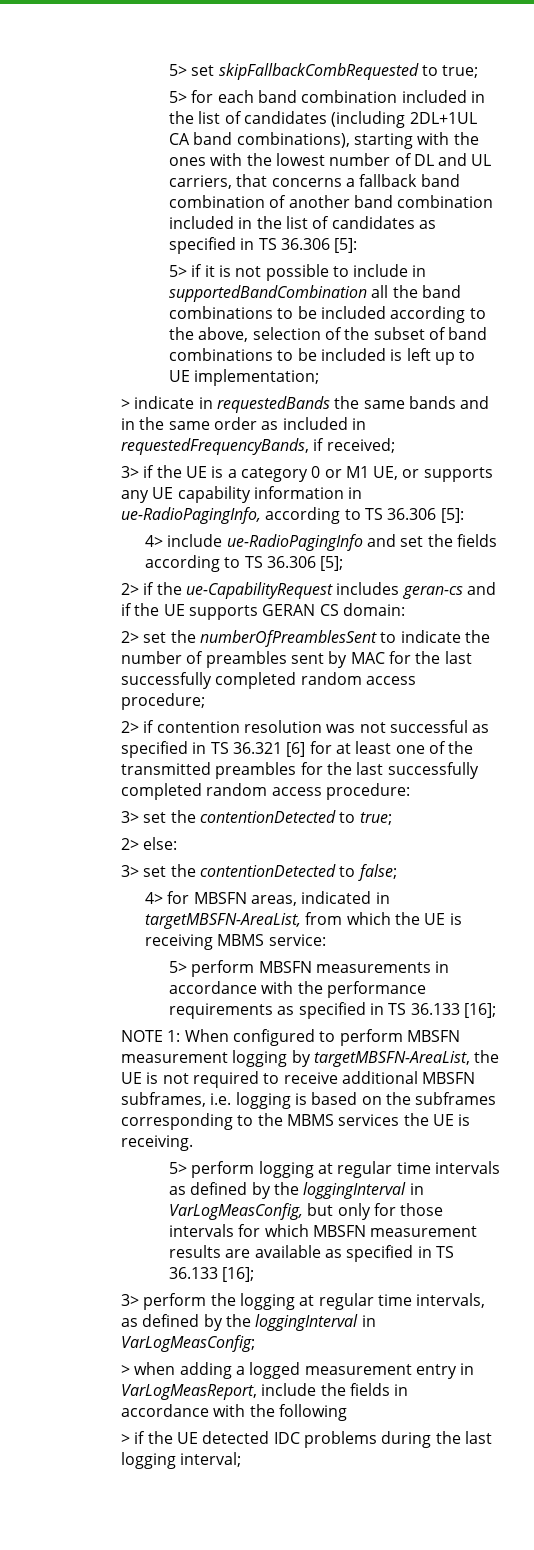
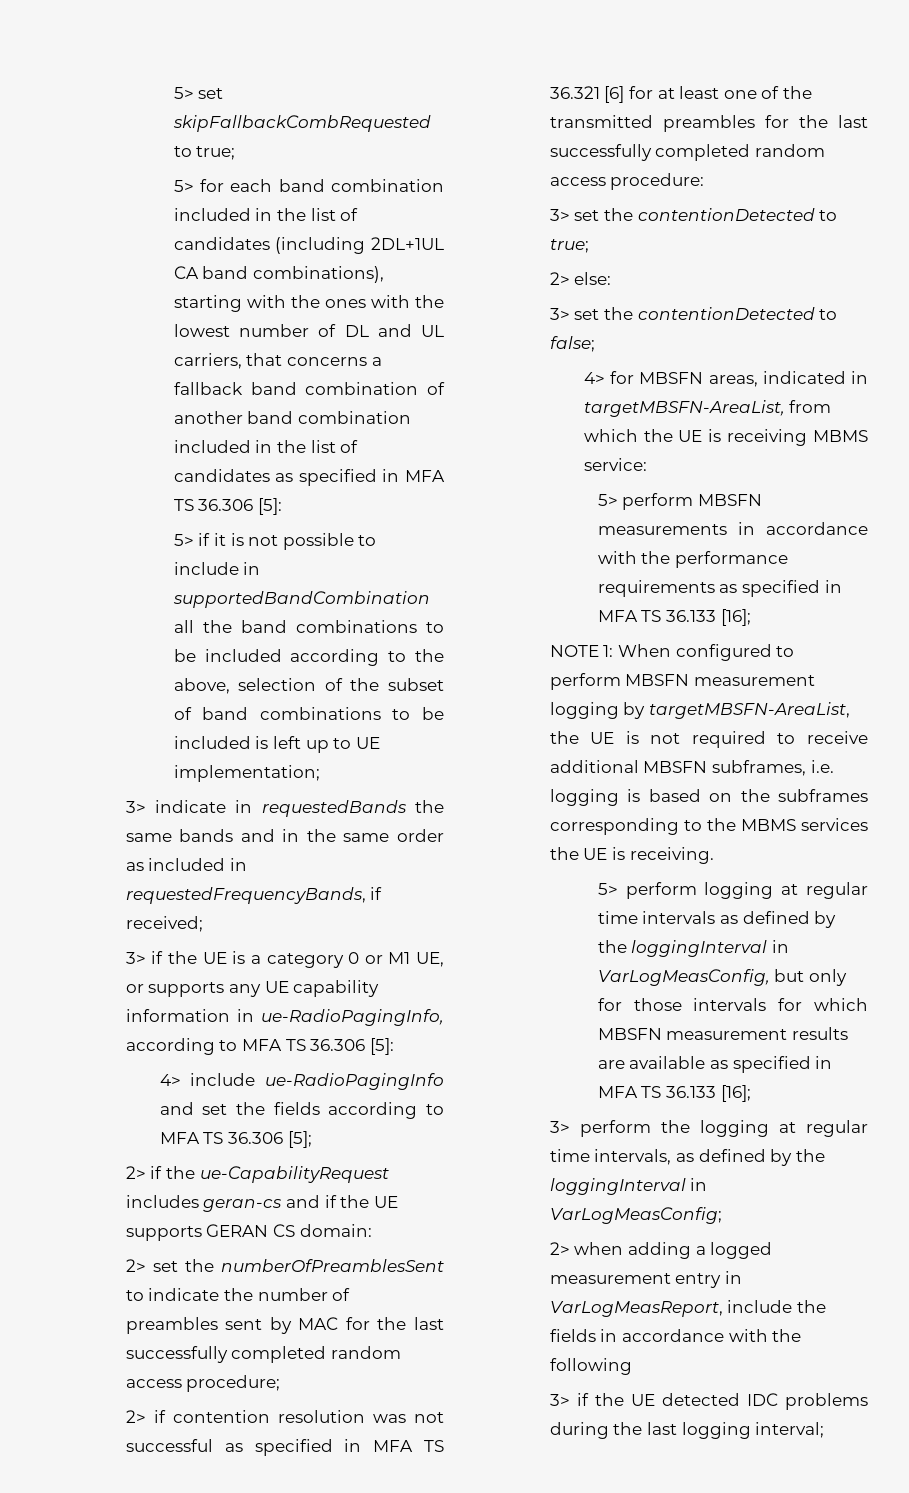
(255, 244) none -> [405,470,445,482] MFA
[120,399,130,409] > -> [125,801,146,813] 3>
(361, 514) none -> [242,1039,283,1051] MFA
(241, 562) none -> [159,1132,200,1144] MFA
(207, 748) none -> [373,1440,414,1452] MFA
(384, 1009) none -> [597,610,638,622] MFA
(432, 1252) none -> [597,1086,638,1098] MFA
[120,1365,130,1375] > -> [549,1242,570,1255] 2>
[120,1434,130,1444] > -> [549,1394,570,1406] 3>

